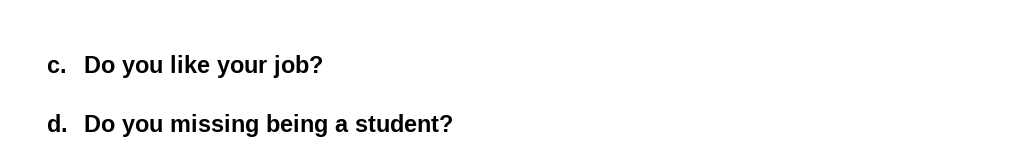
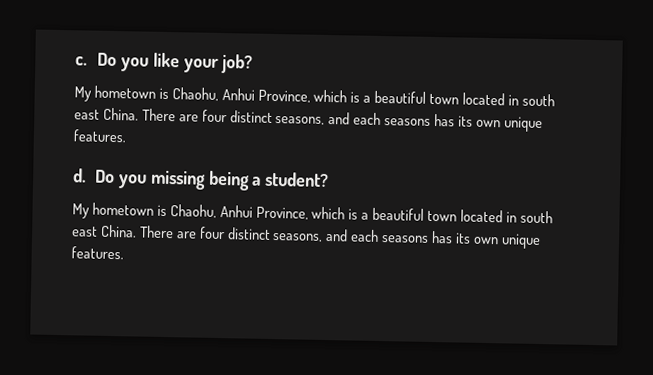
(323, 66) none -> [74,85,555,107] [74,107,543,133] [73,129,127,143] // My hometown is Chaohu, Anhui Province, which is a beautiful town located in south east China. There are four distinct seasons, and each seasons has its own unique features.
(453, 123) none -> [72,202,553,224] [72,224,541,249] [71,246,124,260] // My hometown is Chaohu, Anhui Province, which is a beautiful town located in south east China. There are four distinct seasons, and each seasons has its own unique features.

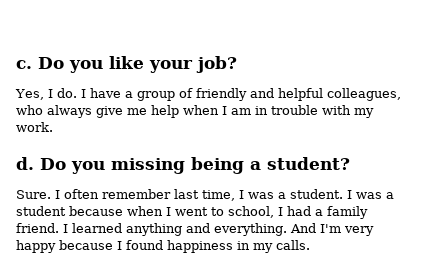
[74,85,555,107] [74,107,543,133] [73,129,127,143] My hometown is Chaohu, Anhui Province, which is a beautiful town located in south east China. There are four distinct seasons, and each seasons has its own unique features. -> [15,88,401,101] [16,105,374,118] [16,122,53,132] Yes, I do. I have a group of friendly and helpful colleagues, who always give me help when I am in trouble with my work.
[72,202,553,224] [72,224,541,249] [71,246,124,260] My hometown is Chaohu, Anhui Province, which is a beautiful town located in south east China. There are four distinct seasons, and each seasons has its own unique features. -> [16,189,394,201] [16,206,368,219] [16,223,374,236] [16,240,310,253] Sure. I often remember last time, I was a student. I was a student because when I went to school, I had a family friend. I learned anything and everything. And I'm very happy because I found happiness in my calls.

